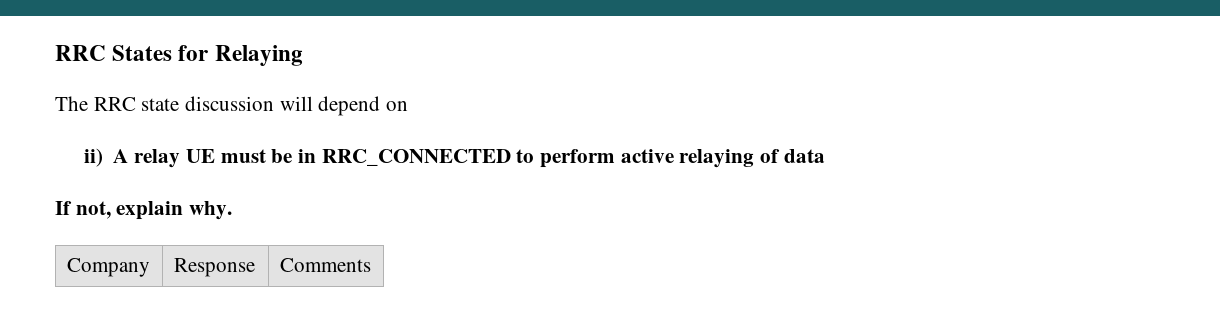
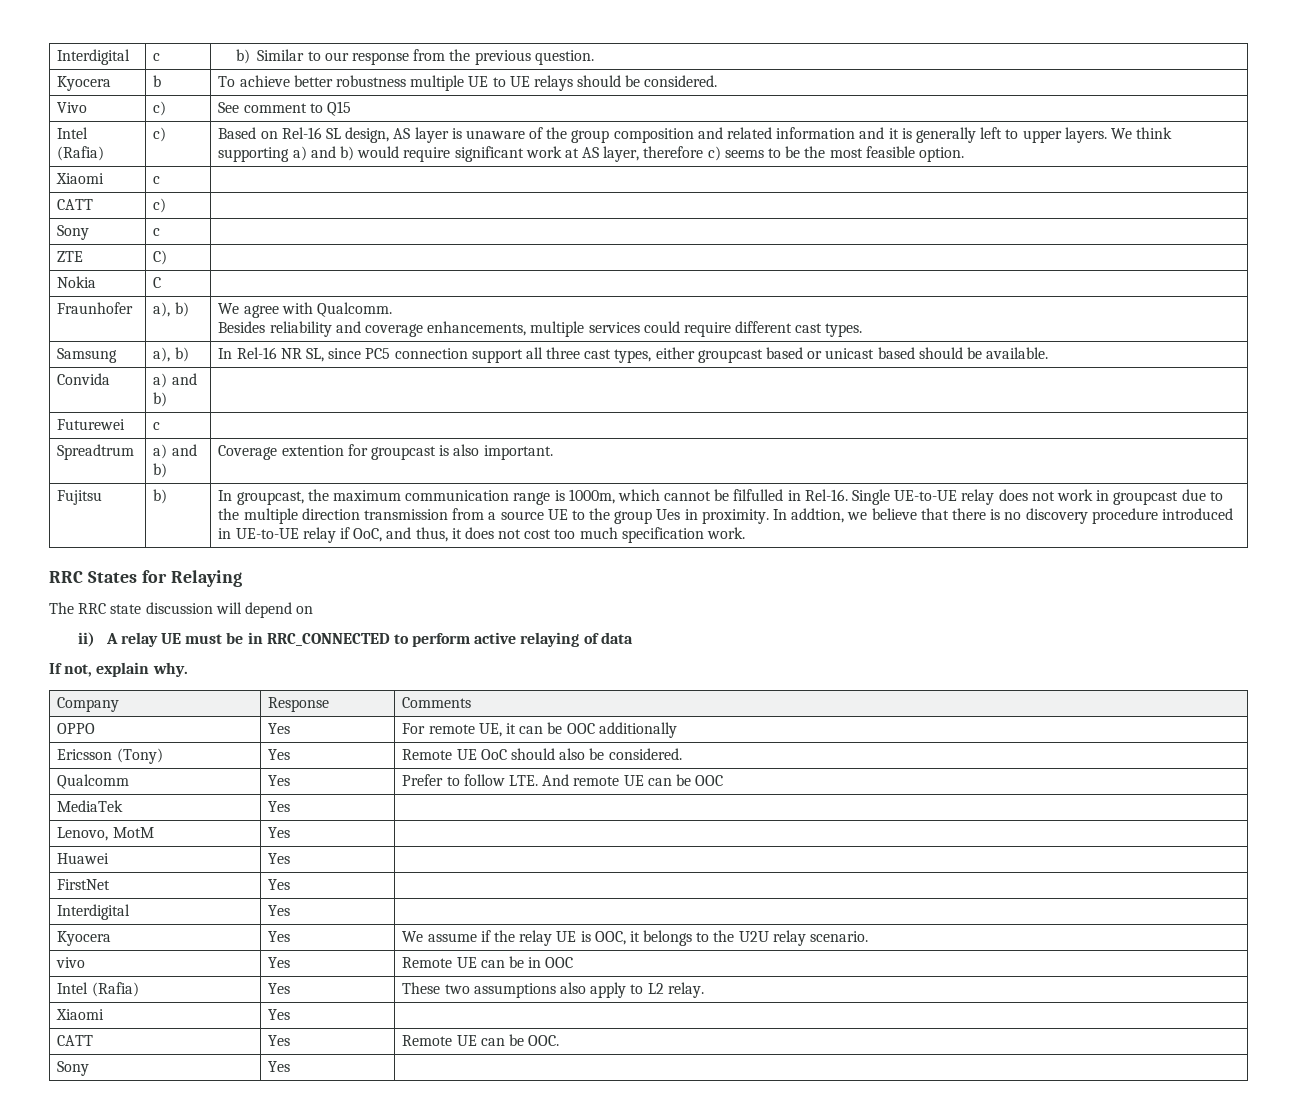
(55, 53) none -> [57,49,131,65] [153,53,161,61] [235,49,594,65] [57,76,112,91] [153,75,162,87] [218,75,718,91] [57,102,88,113] [153,101,167,116] [218,101,351,116] [57,127,89,139] [57,146,105,161] [153,127,167,142] [218,127,1173,143] [218,146,964,162] [56,173,105,184] [153,176,161,184] [57,199,94,210] [153,198,167,213] [57,225,90,240] [153,228,161,236] [57,251,84,262] [153,250,168,265] [57,276,97,288] [153,277,162,288] [57,302,134,314] [153,302,189,317] [218,302,392,318] [218,321,863,337] [57,348,118,363] [153,347,189,362] [218,347,1049,363] [57,373,111,385] [153,373,197,388] [153,392,168,407] [57,419,126,430] [153,422,161,430] [57,444,135,460] [153,444,197,459] [153,463,168,478] [218,444,553,460] [57,490,103,505] [153,489,168,504] [218,489,1223,505] [218,508,1233,524] [218,527,746,543] Interdigital | c | b) Similar to our response from the previous question. // Kyocera | b | To achieve better robustness multiple UE to UE relays should be considered. // Vivo | c) | See comment to Q15 // Intel (Rafia) | c) | Based on Rel-16 SL design, AS layer is unaware of the group composition and related information and it is generally left to upper layers. We think supporting a) and b) would require significant work at AS layer, therefore c) seems to be the most feasible option. // Xiaomi | c | // CATT | c) | // Sony | c | // ZTE | C) | // Nokia | C | // Fraunhofer | a), b) | We agree with Qualcomm. // Besides reliability and coverage enhancements, multiple services could require different cast types. // Samsung | a), b) | In Rel-16 NR SL, since PC5 connection support all three cast types, either groupcast based or unicast based should be available. // Convida | a) and b) | // Futurewei | c | // Spreadtrum | a) and b) | Coverage extention for groupcast is also important. // Fujitsu | b) | In groupcast, the maximum communication range is 1000m, which cannot be filfulled in Rel-16. Single UE-to-UE relay does not work in groupcast due to the multiple direction transmission from a source UE to the group Ues in proximity. In addtion, we believe that there is no discovery procedure introduced in UE-to-UE relay if OoC, and thus, it does not cost too much specification work. //
(371, 265) none -> [57,723,96,734] [268,723,291,734] [402,722,677,738] [57,748,163,764] [268,749,291,760] [402,748,682,760] [57,774,130,789] [268,775,291,786] [402,774,724,786] [57,800,124,812] [268,801,291,812] [57,827,154,841] [268,827,291,838] [57,853,110,864] [268,853,291,864] [57,879,111,890] [268,879,291,890] [57,904,131,920] [268,905,291,916] [57,931,112,946] [268,931,291,942] [402,930,869,946] [56,957,86,968] [268,957,291,968] [402,956,574,968] [57,982,139,997] [268,983,291,994] [402,982,704,998] [56,1009,105,1020] [268,1009,291,1020] [57,1035,94,1046] [268,1035,291,1046] [402,1034,560,1046] [57,1061,90,1076] [268,1061,291,1072] // OPPO | Yes | For remote UE, it can be OOC additionally // Ericsson (Tony) | Yes | Remote UE OoC should also be considered. // Qualcomm | Yes | Prefer to follow LTE. And remote UE can be OOC // MediaTek | Yes | // Lenovo, MotM | Yes | // Huawei | Yes | // FirstNet | Yes | // Interdigital | Yes | // Kyocera | Yes | We assume if the relay UE is OOC, it belongs to the U2U relay scenario. // vivo | Yes | Remote UE can be in OOC // Intel (Rafia) | Yes | These two assumptions also apply to L2 relay. // Xiaomi | Yes | // CATT | Yes | Remote UE can be OOC. // Sony | Yes |

